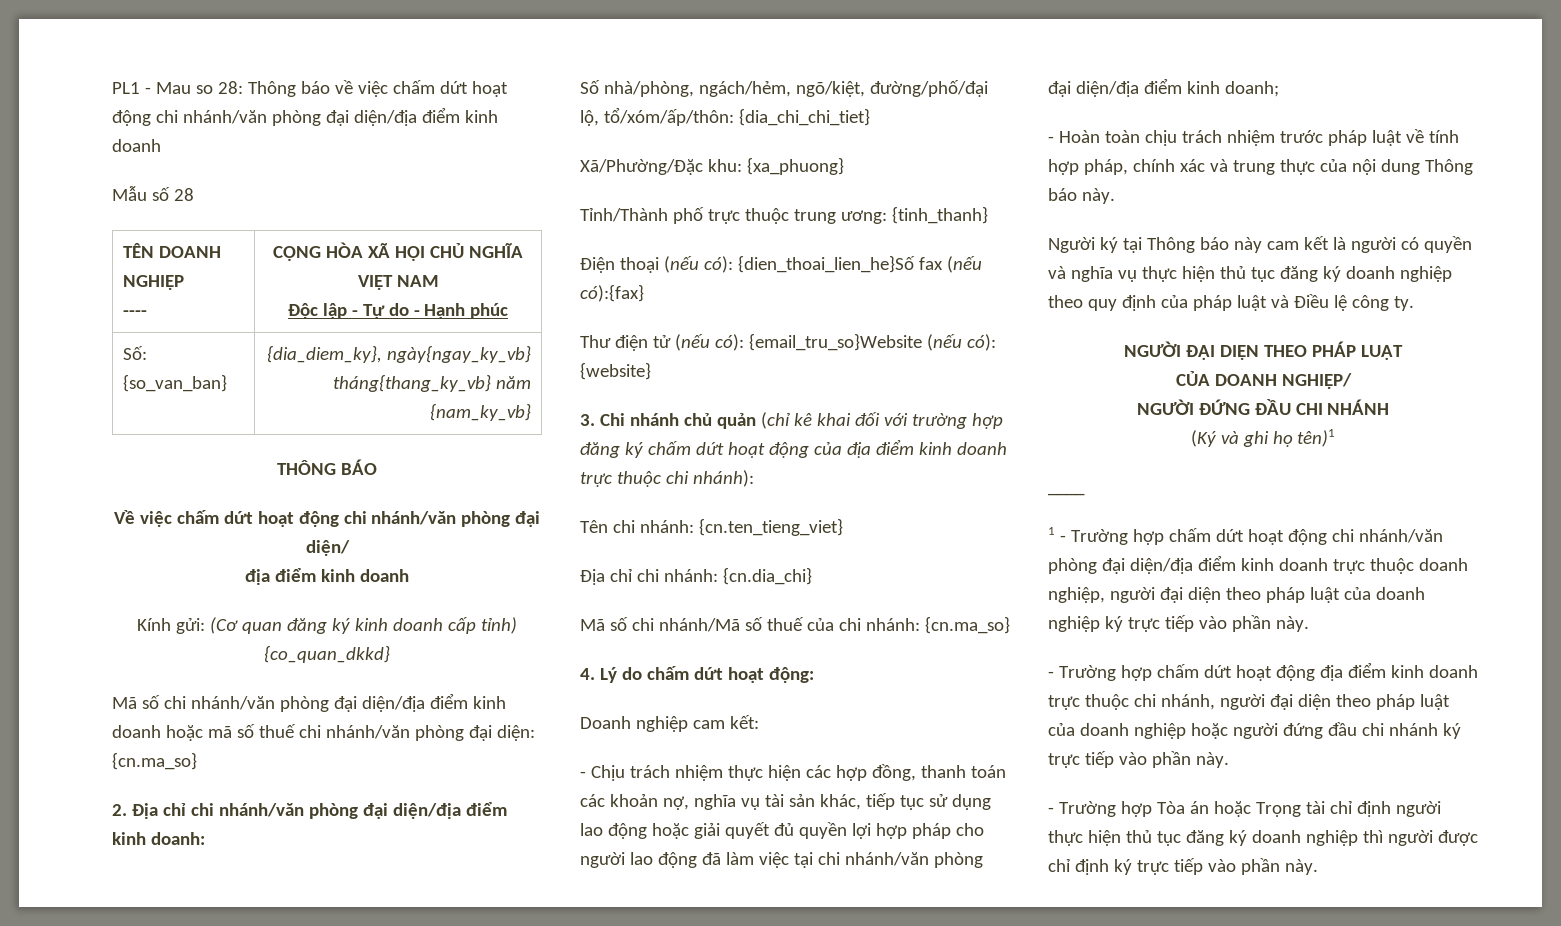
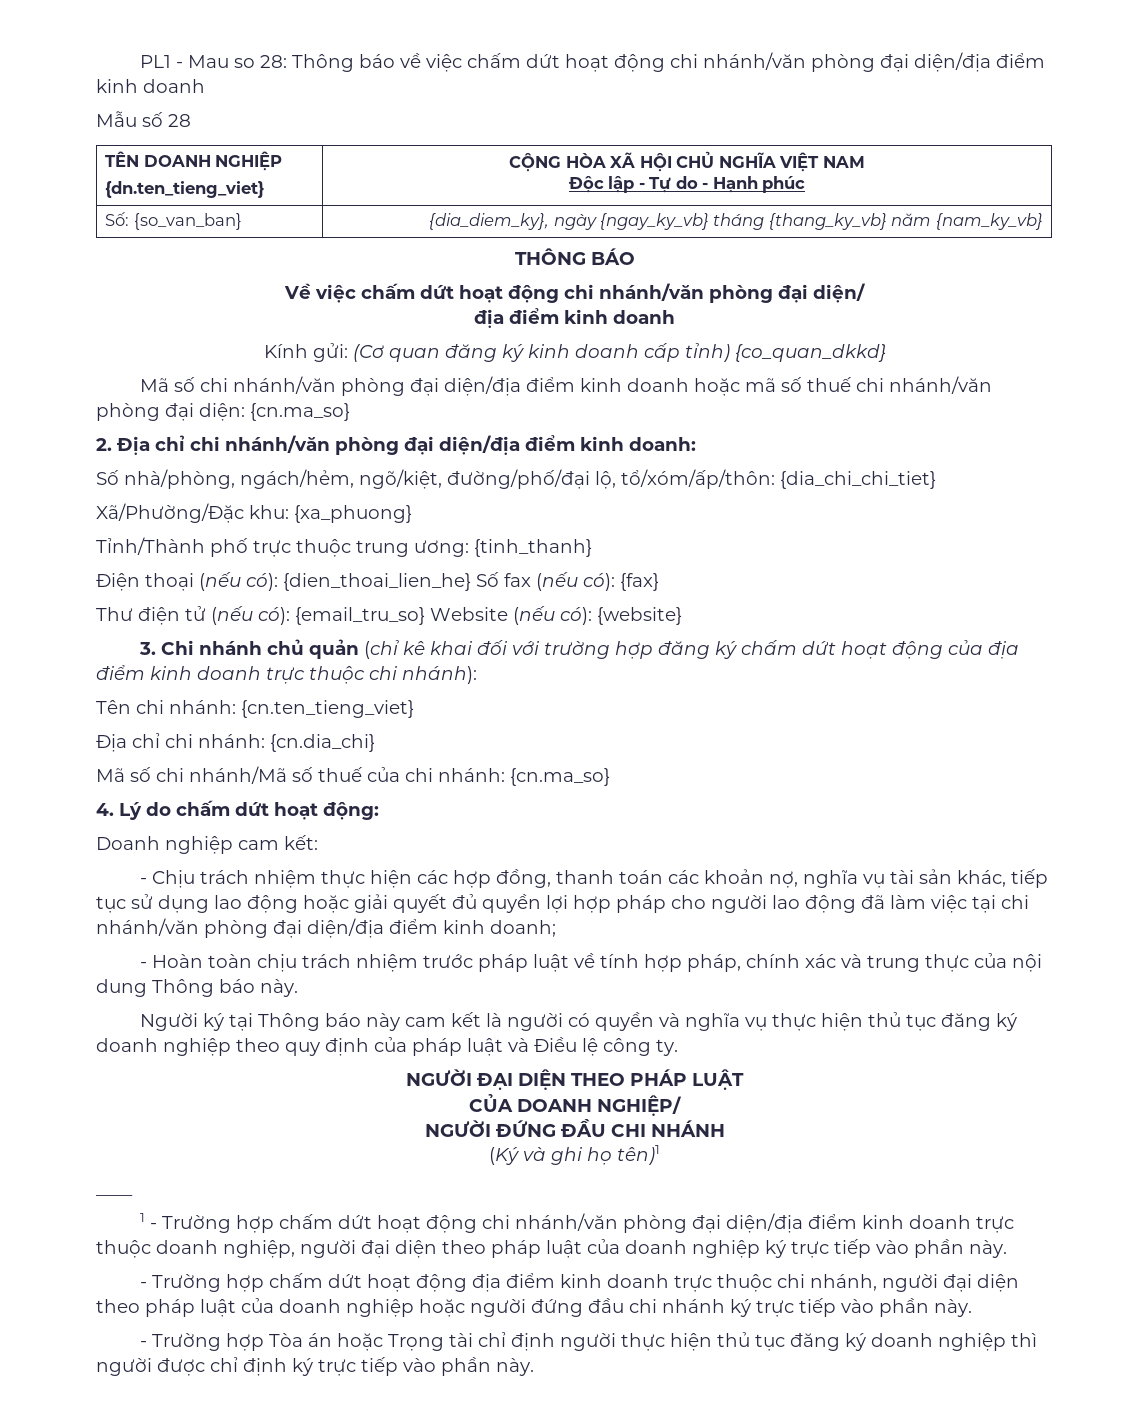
[123,310,148,316] ---- -> [105,181,265,198] {dn.ten_tieng_viet}
[386,345,531,363] [332,374,491,392] ngày{ngay_ky_vb} tháng{thang_ky_vb} -> [553,213,887,230] ngày {ngay_ky_vb} tháng {thang_ky_vb}
[737,255,982,273] [580,284,644,302] {dien_thoai_lien_he}Số fax (nếu có):{fax} -> [283,572,659,591] {dien_thoai_lien_he} Số fax (nếu có): {fax}
[748,333,922,351] {email_tru_so}Website -> [295,607,508,625] {email_tru_so} Website

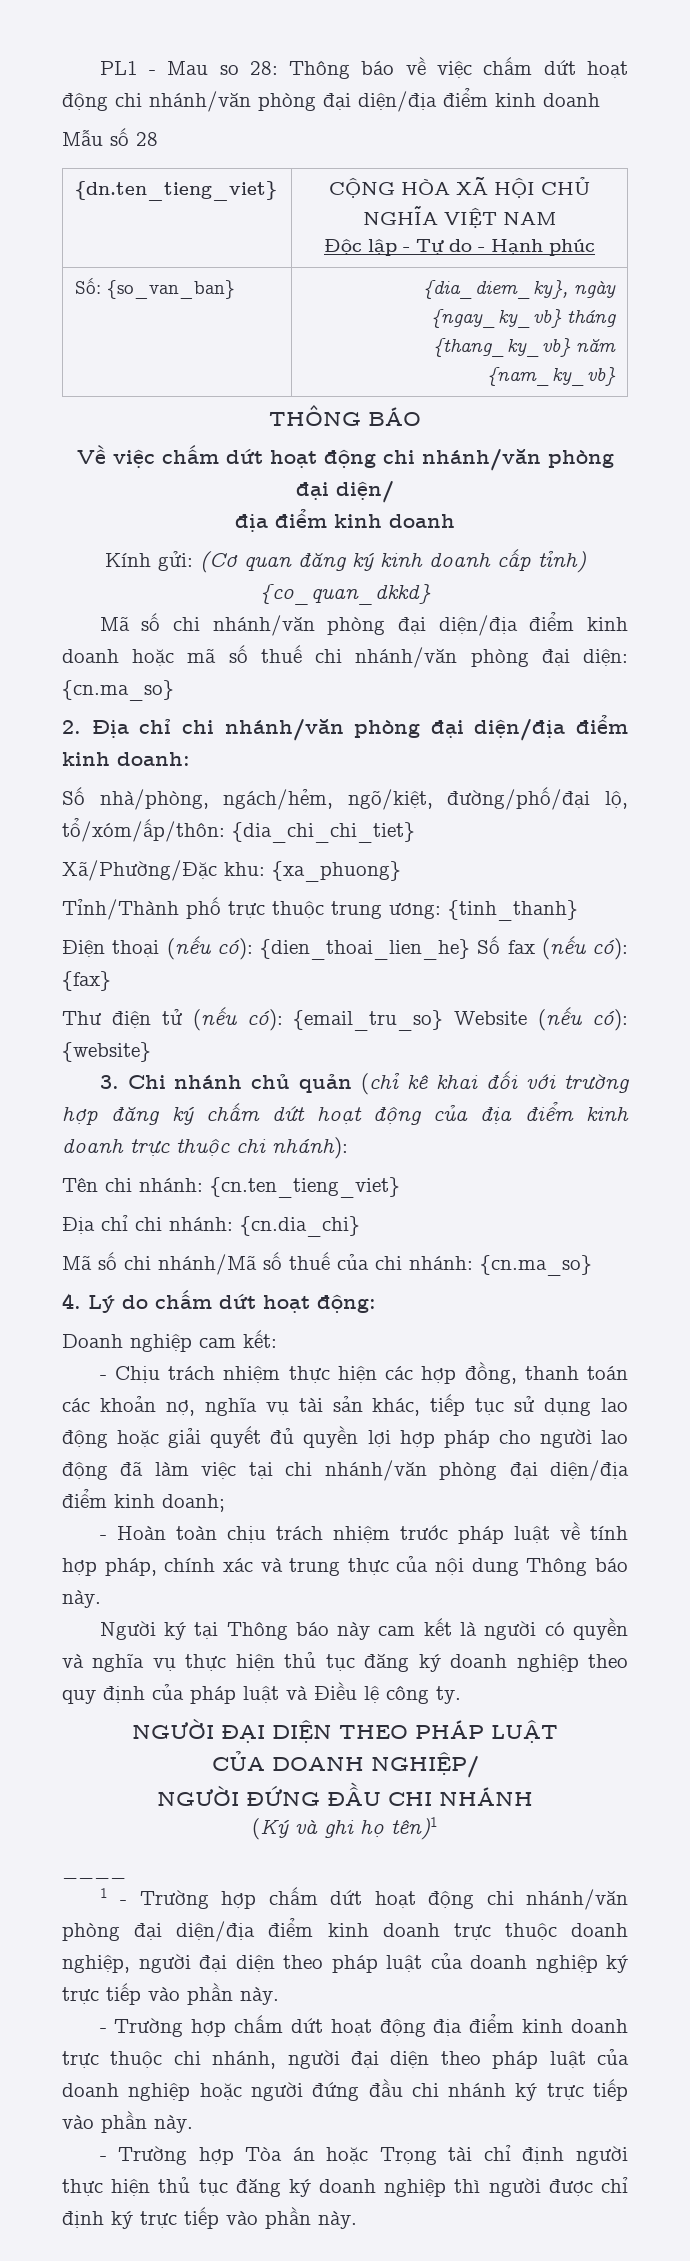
[105,151,283,171] TÊN DOANH NGHIỆP // -> (158, 139) none

